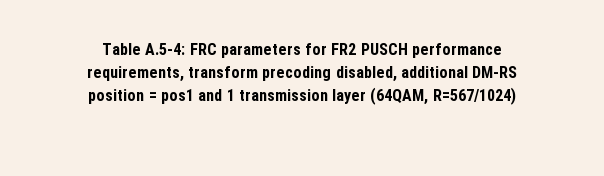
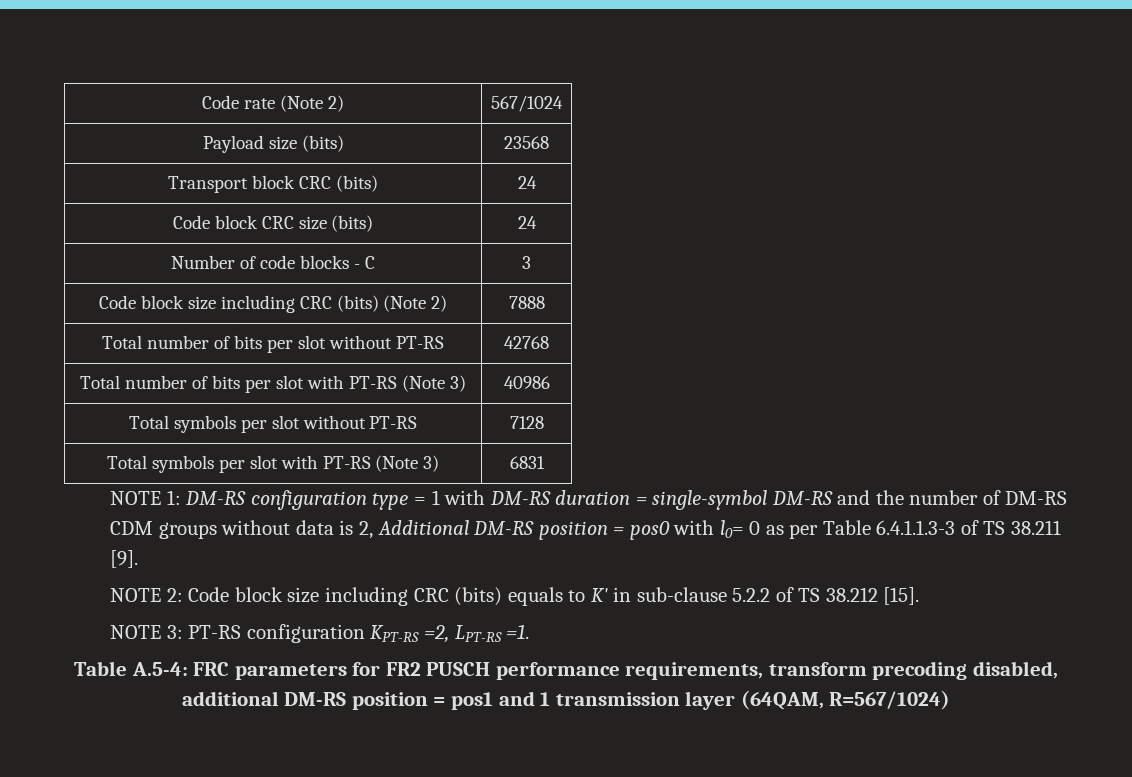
(101, 49) none -> [202,95,344,112] [491,95,563,112] [202,135,344,153] [504,136,549,149] [168,175,378,193] [517,176,537,189] [172,215,374,232] [517,216,537,229] [171,255,375,269] [522,256,531,269] [98,295,448,313] [508,296,545,309] [102,335,444,353] [504,336,549,349] [80,375,466,393] [503,376,550,389] [128,415,418,433] [509,416,544,429] [106,455,440,473] [509,456,545,469] [110,490,1068,510] [110,520,1062,540] [110,550,139,568] [110,587,920,606] [110,624,530,643] Code rate (Note 2) | 567/1024 // Payload size (bits) | 23568 // Transport block CRC (bits) | 24 // Code block CRC size (bits) | 24 // Number of code blocks - C | 3 // Code block size including CRC (bits) (Note 2) | 7888 // Total number of bits per slot without PT-RS | 42768 // Total number of bits per slot with PT-RS (Note 3) | 40986 // Total symbols per slot without PT-RS | 7128 // Total symbols per slot with PT-RS (Note 3) | 6831 // NOTE 1: DM-RS configuration type = 1 with DM-RS duration = single-symbol DM-RS and the number of DM-RS CDM groups without data is 2, Additional DM-RS position = pos0 with l0= 0 as per Table 6.4.1.1.3-3 of TS 38.211 [9]. // NOTE 2: Code block size including CRC (bits) equals to K' in sub-clause 5.2.2 of TS 38.212 [15]. // NOTE 3: PT-RS configuration KPT-RS =2, LPT-RS =1. //

